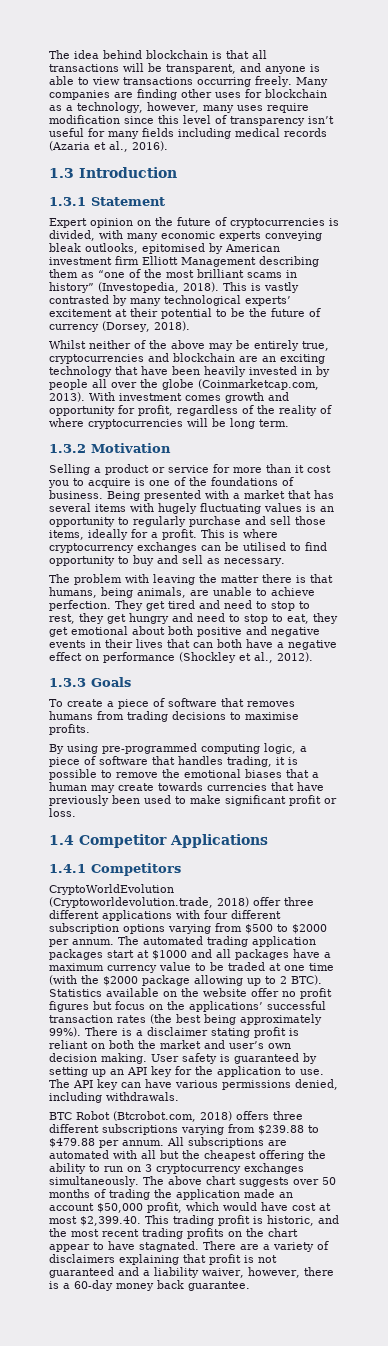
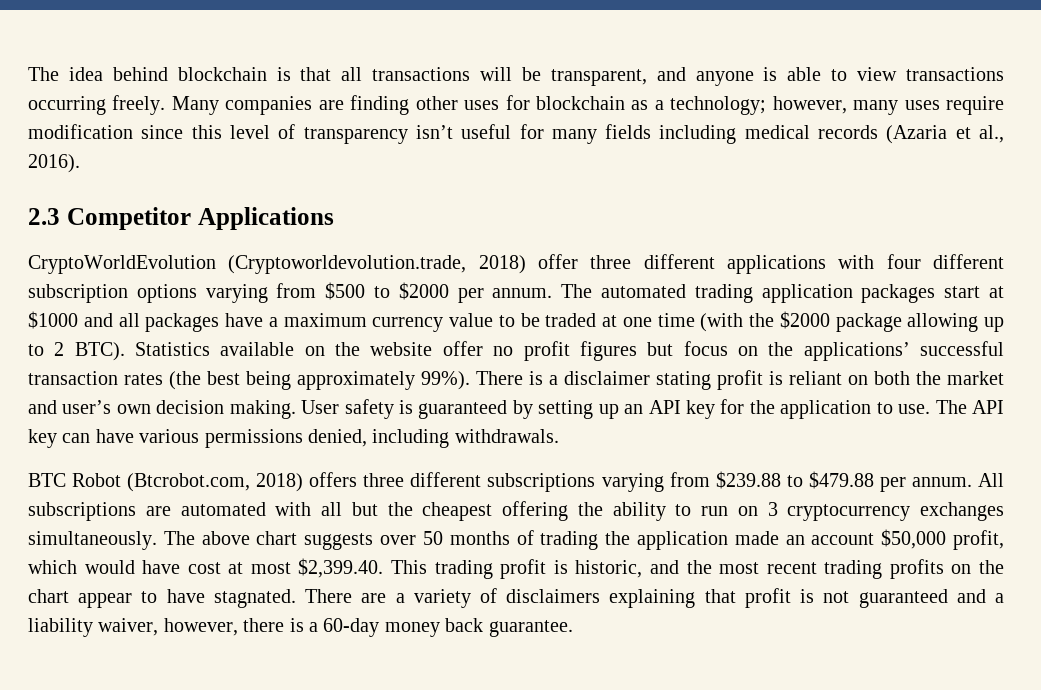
[77,102,143,113] technology, -> [670,96,767,115] technology;
[49,167,177,178] [49,197,165,206] [49,217,339,228] [49,230,322,241] [49,243,280,254] [49,256,319,267] [49,269,297,278] [49,282,299,293] [49,295,291,306] [49,308,321,319] [49,321,190,332] [49,340,329,351] [49,353,325,364] [49,366,330,377] [49,379,319,390] [49,392,289,403] [49,405,332,416] [49,418,289,429] [49,443,171,453] [49,464,331,475] [48,477,294,488] [49,490,334,501] [49,503,334,514] [49,516,326,527] [49,529,278,540] [49,542,327,553] [49,555,285,566] [49,574,333,585] [49,587,315,598] [49,600,310,611] [49,613,338,624] [49,626,320,637] [49,639,337,650] [49,652,313,663] [49,677,131,687] [49,698,295,709] [49,711,299,722] [49,724,90,735] [49,743,307,754] [49,756,298,767] [49,769,319,780] [49,782,324,793] [49,795,337,806] [49,808,76,817] [49,835,74,845] 1.3 Introduction // 1.3.1 Statement // Expert opinion on the future of cryptocurrencies is divided, with many economic experts conveying bleak outlooks, epitomised by American investment firm Elliott Management describing them as “one of the most brilliant scams in history” (Investopedia, 2018). This is vastly contrasted by many technological experts’ excitement at their potential to be the future of currency (Dorsey, 2018). // Whilst neither of the above may be entirely true, cryptocurrencies and blockchain are an exciting technology that have been heavily invested in by people all over the globe (Coinmarketcap.com, 2013). With investment comes growth and opportunity for profit, regardless of the reality of where cryptocurrencies will be long term. // 1.3.2 Motivation // Selling a product or service for more than it cost you to acquire is one of the foundations of business. Being presented with a market that has several items with hugely fluctuating values is an opportunity to regularly purchase and sell those items, ideally for a profit. This is where cryptocurrency exchanges can be utilised to find opportunity to buy and sell as necessary. // The problem with leaving the matter there is that humans, being animals, are unable to achieve perfection. They get tired and need to stop to rest, they get hungry and need to stop to eat, they get emotional about both positive and negative events in their lives that can both have a negative effect on performance (Shockley et al., 2012). // 1.3.3 Goals // To create a piece of software that removes humans from trading decisions to maximise profits. // By using pre-programmed computing logic, a piece of software that handles trading, it is possible to remove the emotional biases that a human may create towards currencies that have previously been used to make significant profit or loss. // 1.4 -> [28,208,60,225] 2.3
[49,863,181,876] // 1.4.1 Competitors -> (334, 218) none

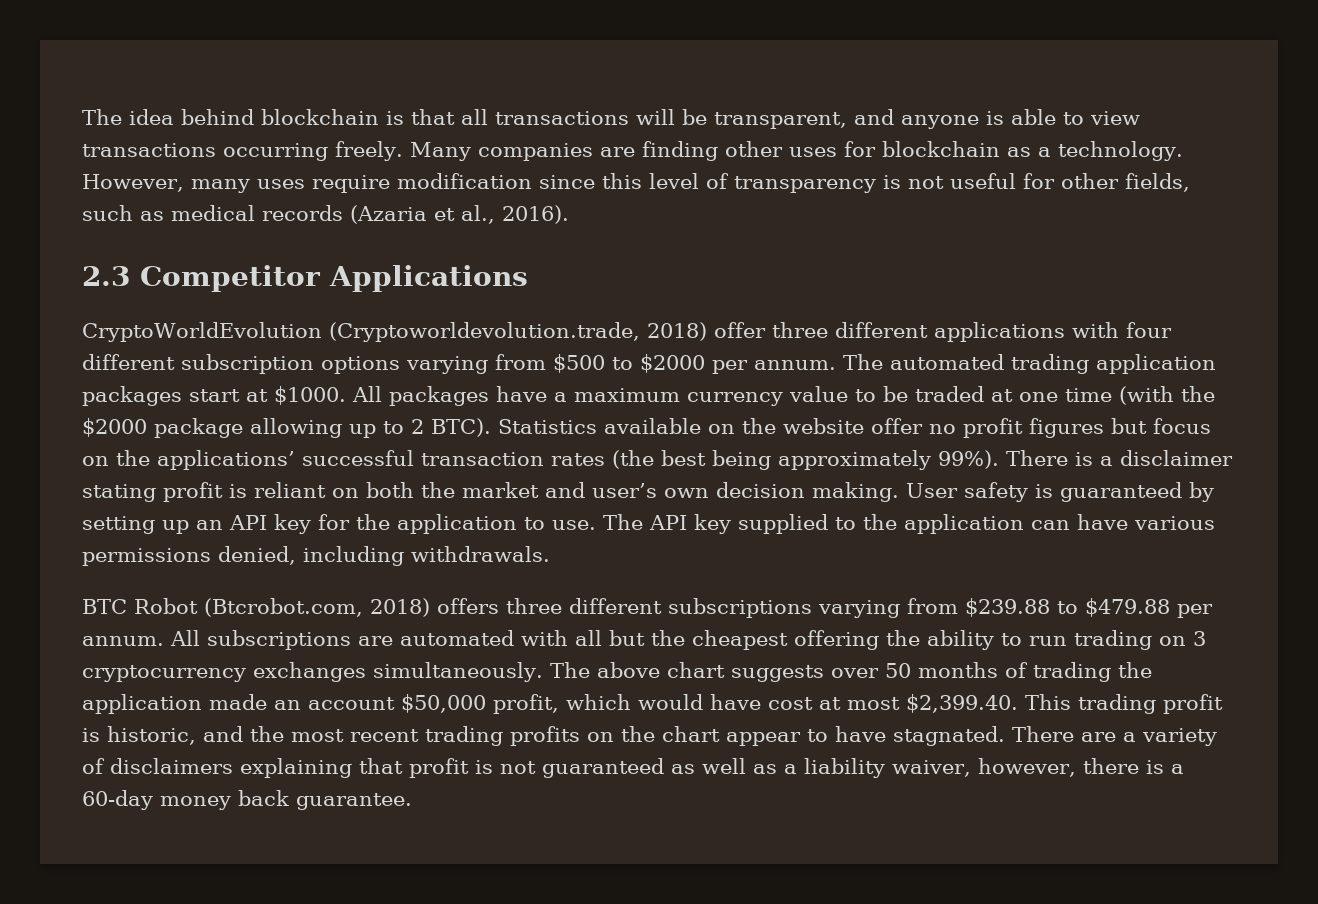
[670,96,847,115] technology; however, -> [1057,141,1183,161] [82,174,184,192] technology. However,
[415,124,737,144] isn’t useful for many fields including -> [882,173,1190,192] [82,205,164,221] is not useful for other fields, such as
[28,311,140,329] $1000 and all -> [274,386,382,405] $1000. All
(57, 438) none -> [738,514,1024,534] supplied to the application
(728, 511) none -> [1074,630,1152,650] trading
[956,589,986,603] and -> [671,758,777,774] as well as

